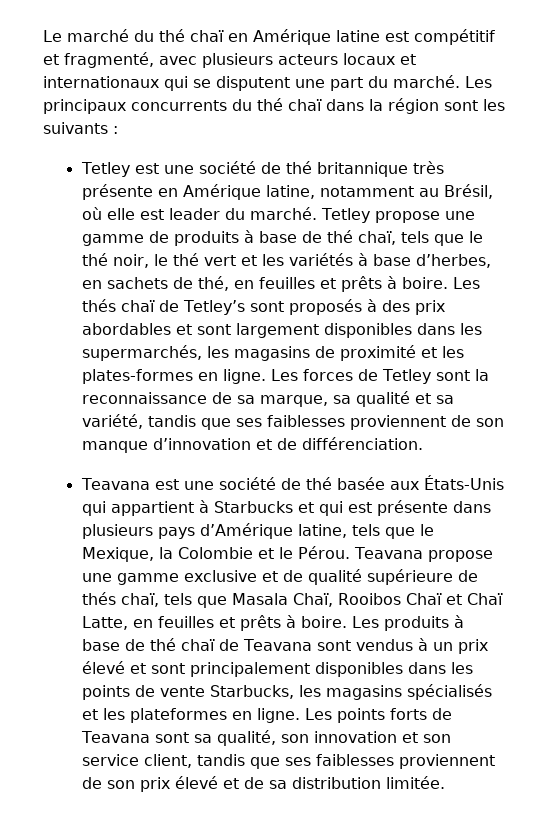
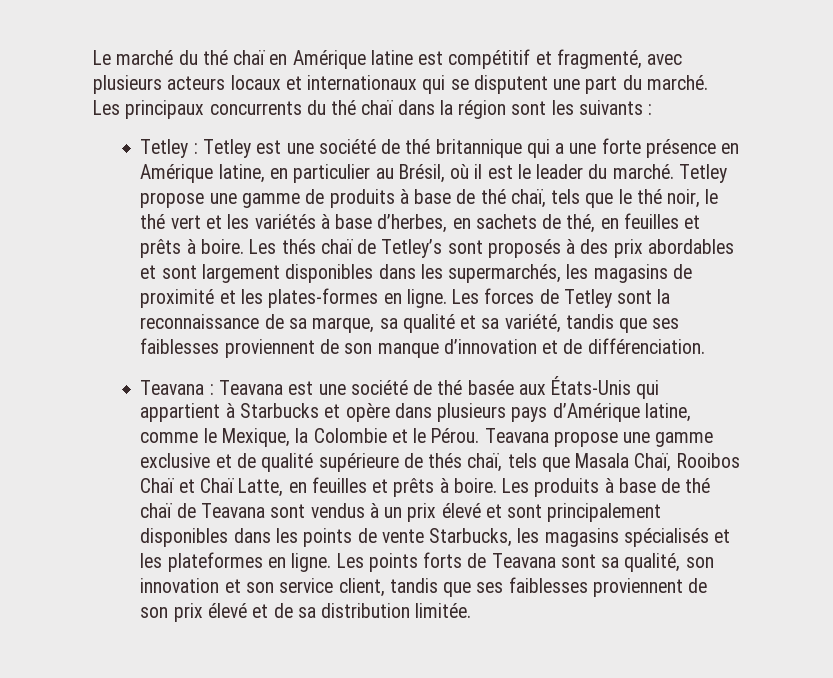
(131, 169) none -> [193,139,252,158] : Tetley
[413,161,445,174] [81,184,153,200] très présente -> [526,138,716,158] qui a une forte présence
[319,186,414,197] notamment -> [270,164,371,183] en particulier
[106,208,164,220] elle est -> [474,164,531,179] il est le
(151, 484) none -> [209,380,284,395] : Teavana
[318,500,448,516] qui est présente -> [345,403,390,422] opère
[351,524,415,539] tels que -> [140,432,199,443] comme

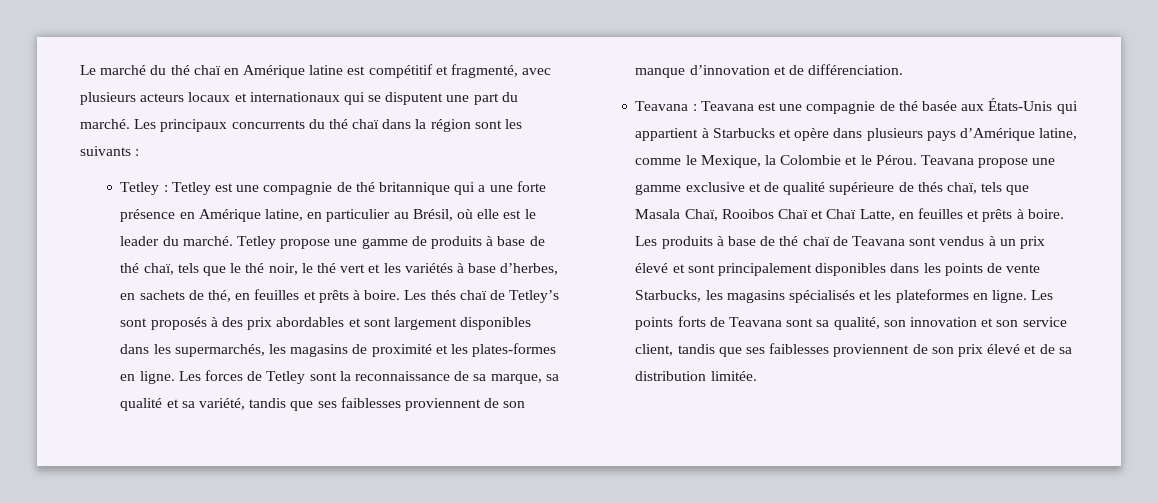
[318,139,376,154] société -> [263,182,333,195] compagnie
[474,164,483,179] il -> [477,209,500,219] elle
[350,380,408,395] société -> [806,101,876,114] compagnie

